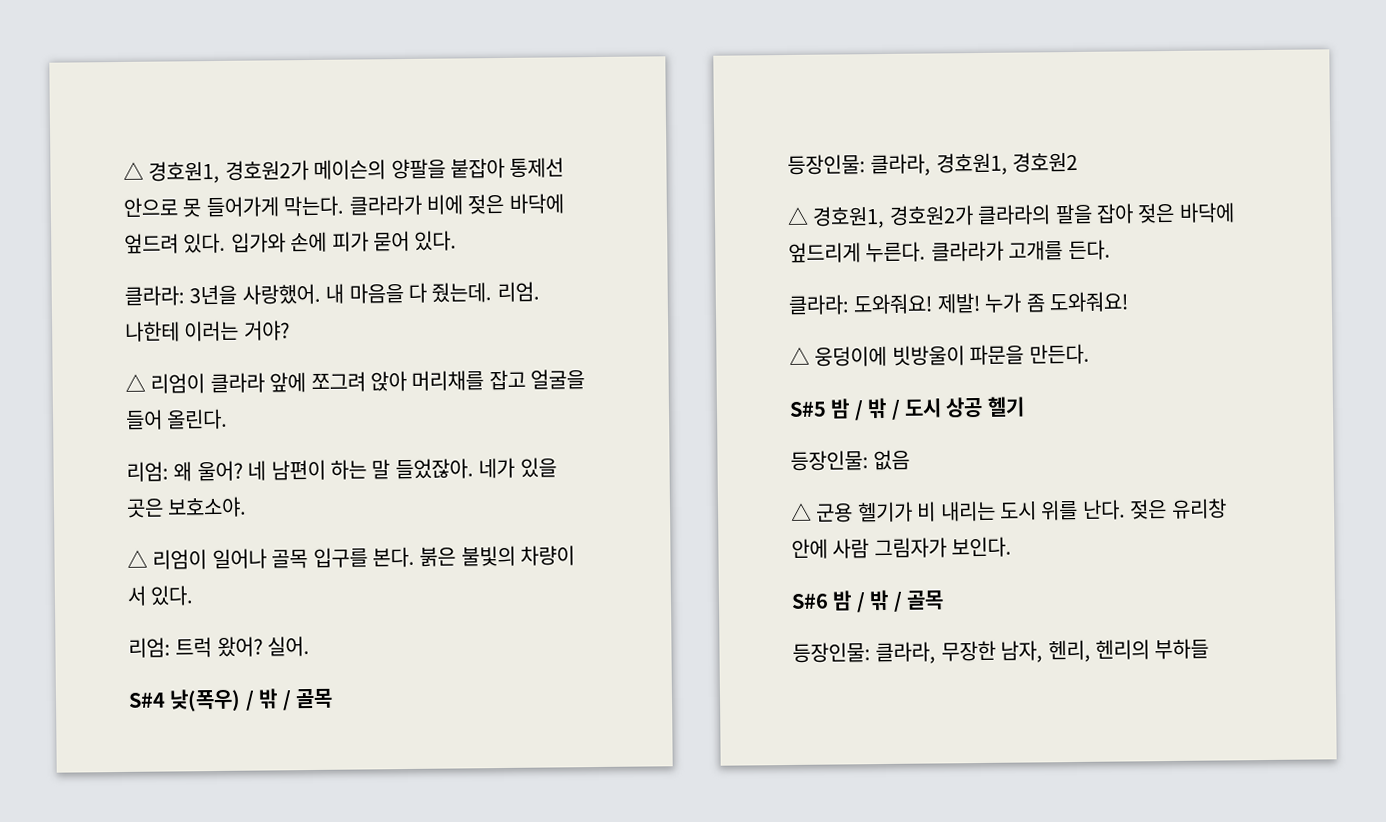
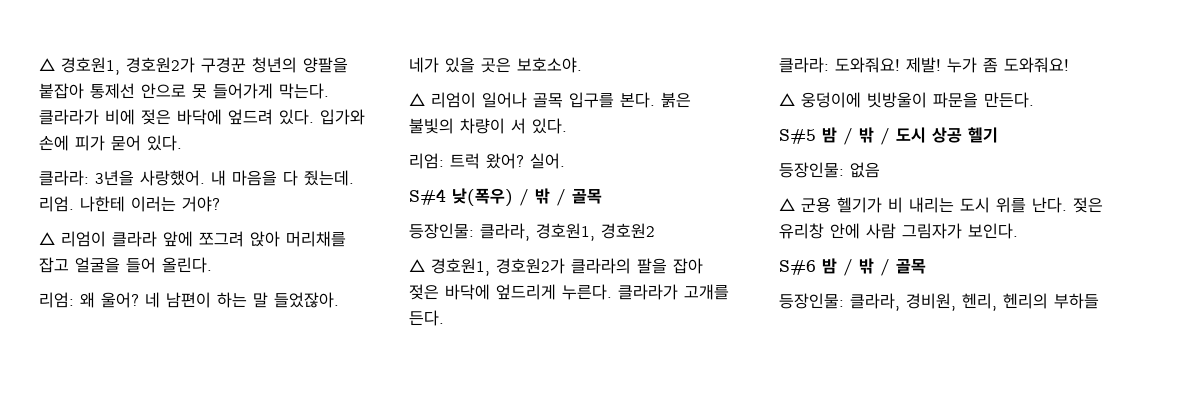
[123,159,387,184] △ 경호원1, 경호원2가 메이슨의 -> [39,57,297,75] △ 경호원1, 경호원2가 구경꾼 청년의
[940,640,1044,663] 무장한 남자, -> [906,293,956,311] 경비원,

